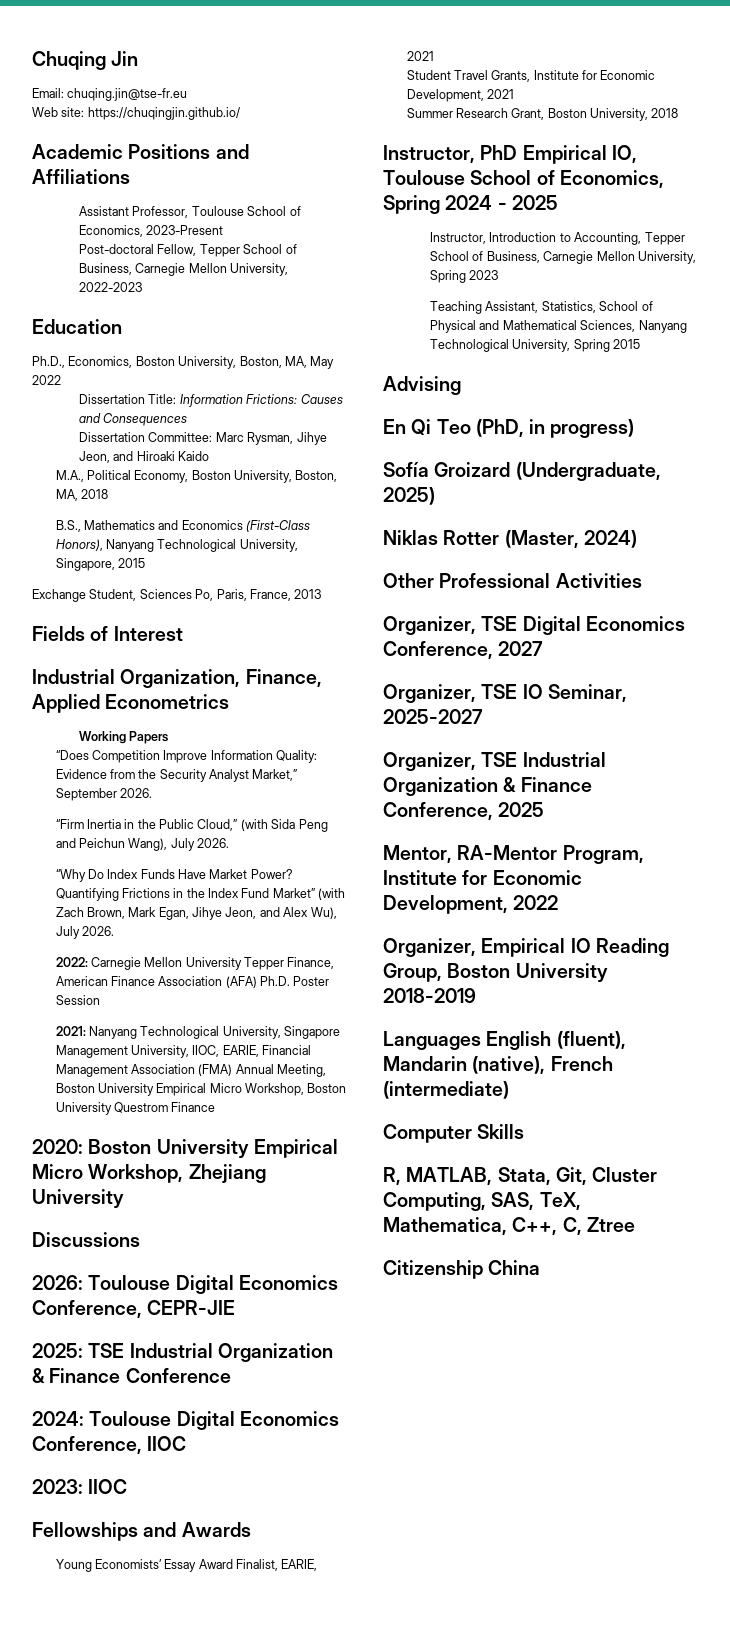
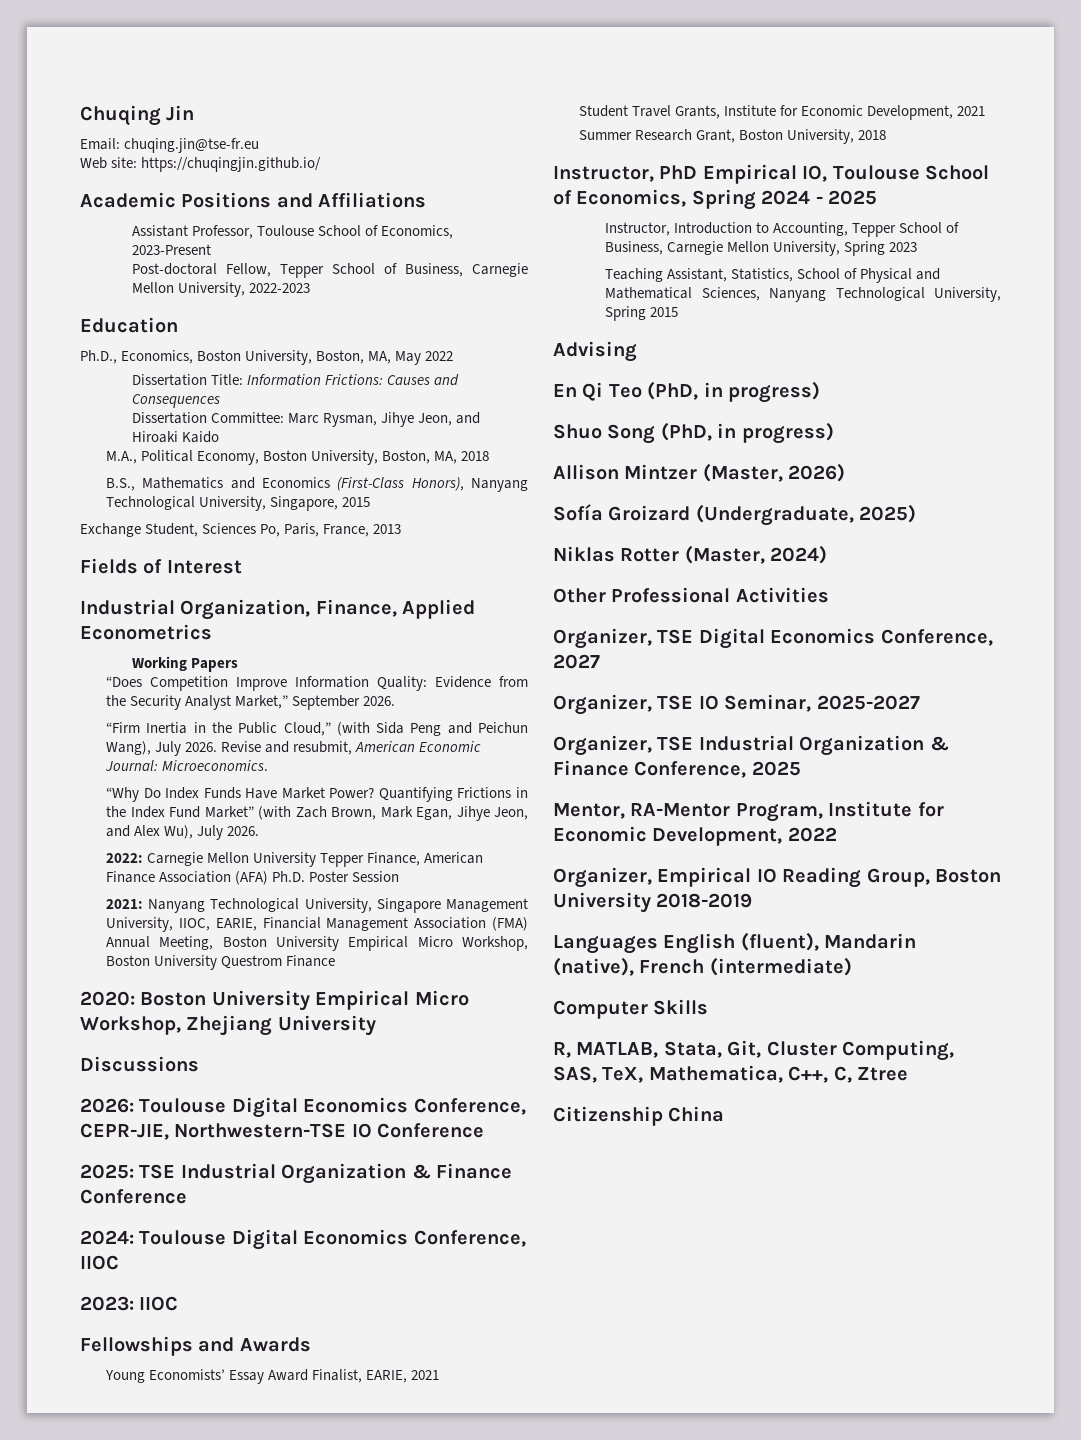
(230, 843) none -> [221,741,482,755] [105,760,269,771] Revise and resubmit, American Economic Journal: Microeconomics.
[147,1300,236,1315] CEPR-JIE -> [80,1123,485,1140] CEPR-JIE, Northwestern-TSE IO Conference
(635, 428) none -> [553,422,834,444] [553,463,846,482] // Shuo Song (PhD, in progress) // Allison Mintzer (Master, 2026)

